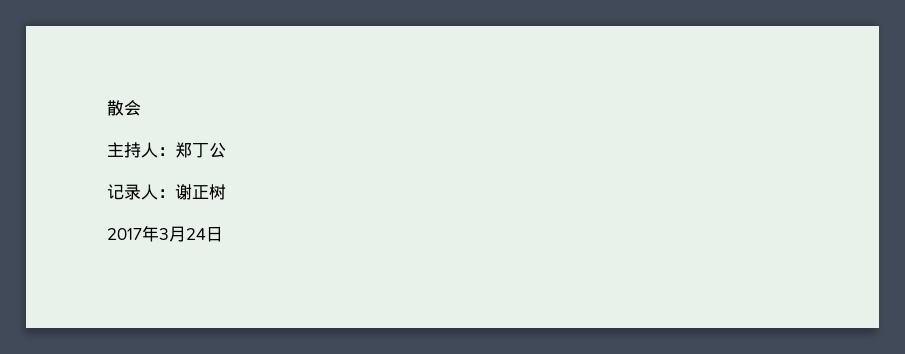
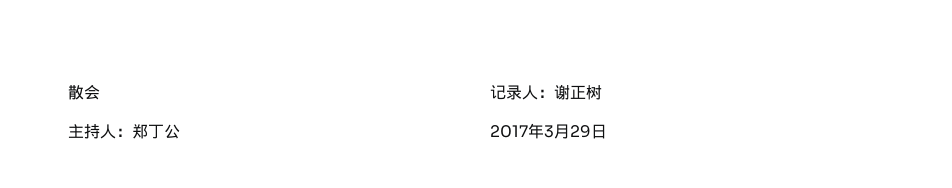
[186,228,206,240] 24 -> [570,125,591,138] 29

